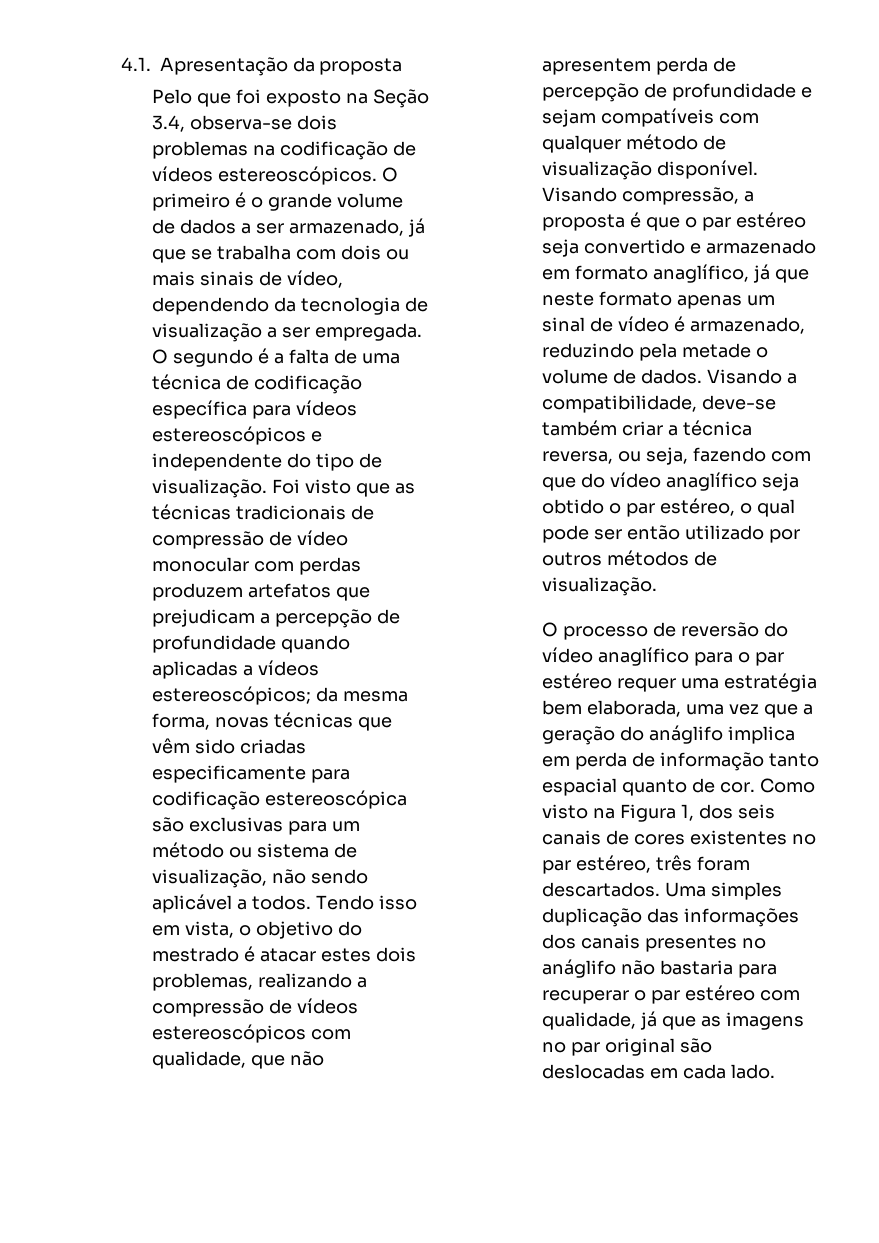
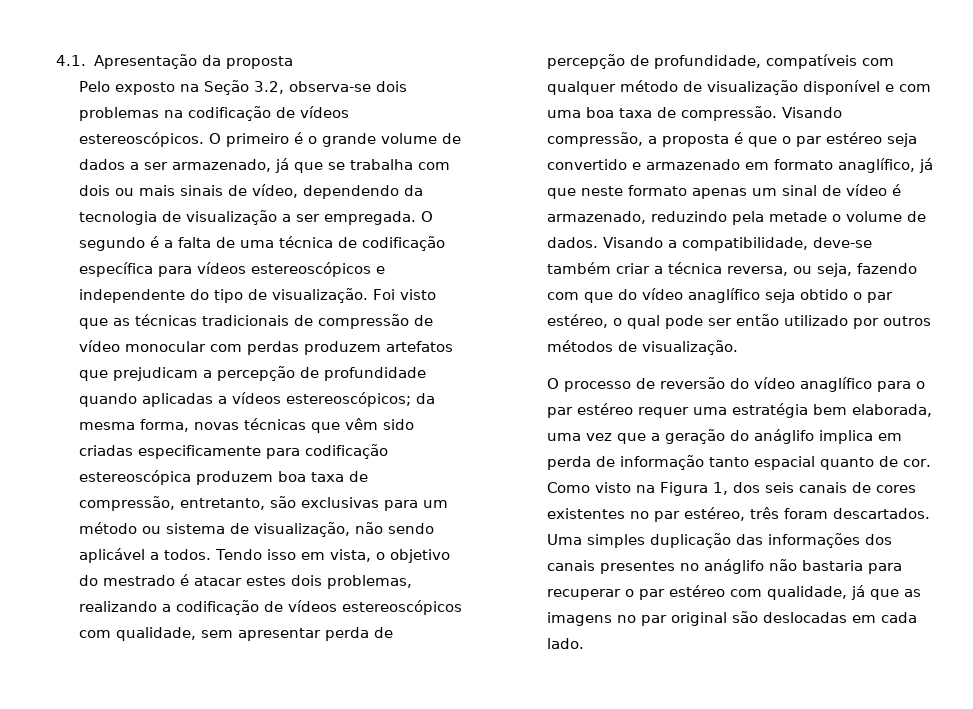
[197,89,262,107] que foi -> (110, 86) none
[152,115,186,132] 3.4, -> [253,81,284,94] 3.2,
(408, 799) none -> [195,471,368,485] [78,496,265,511] produzem boa taxa de compressão, entretanto,
[152,999,265,1017] compressão -> [175,600,259,615] codificação
[251,1051,325,1069] [542,58,652,75] que não apresentem -> [200,628,321,641] sem apresentar
[672,83,813,101] [542,109,597,127] profundidade e sejam -> [653,55,761,69] profundidade,
[657,160,759,179] disponível. -> [802,80,931,95] [546,106,777,121] disponível e com uma boa taxa de compressão.

